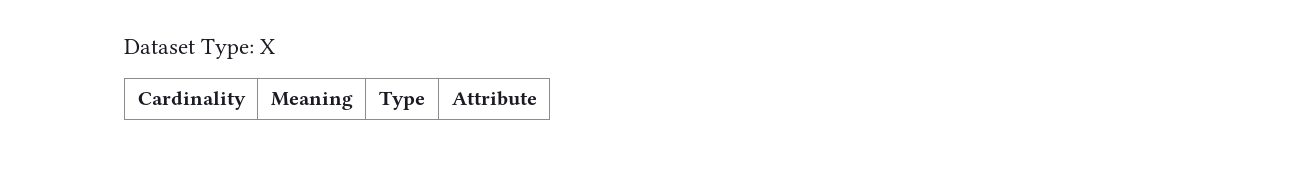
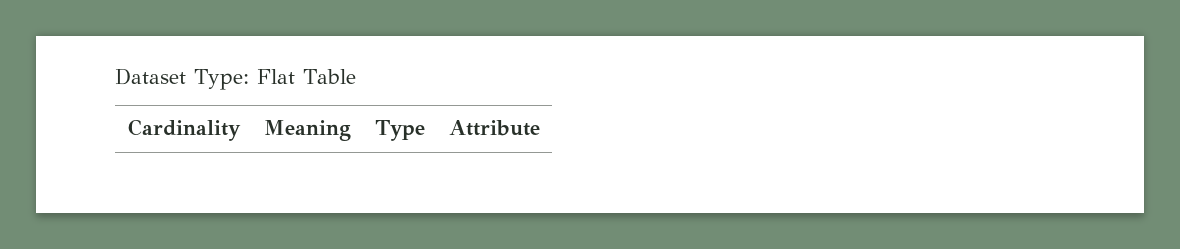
[260,39,276,54] X -> [256,69,356,84] Flat Table

